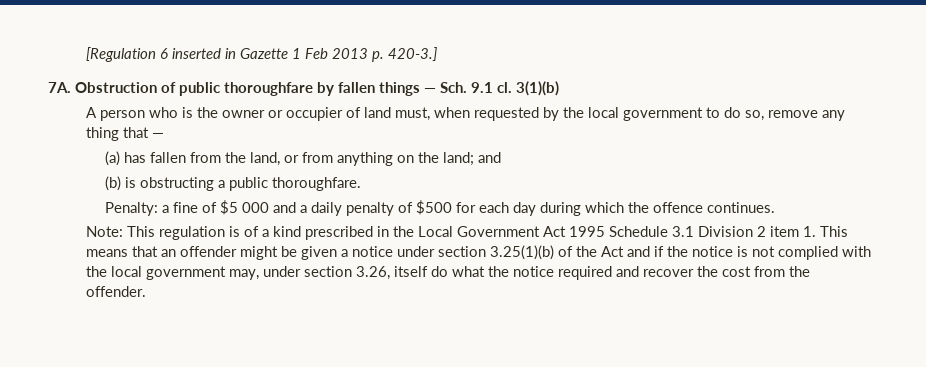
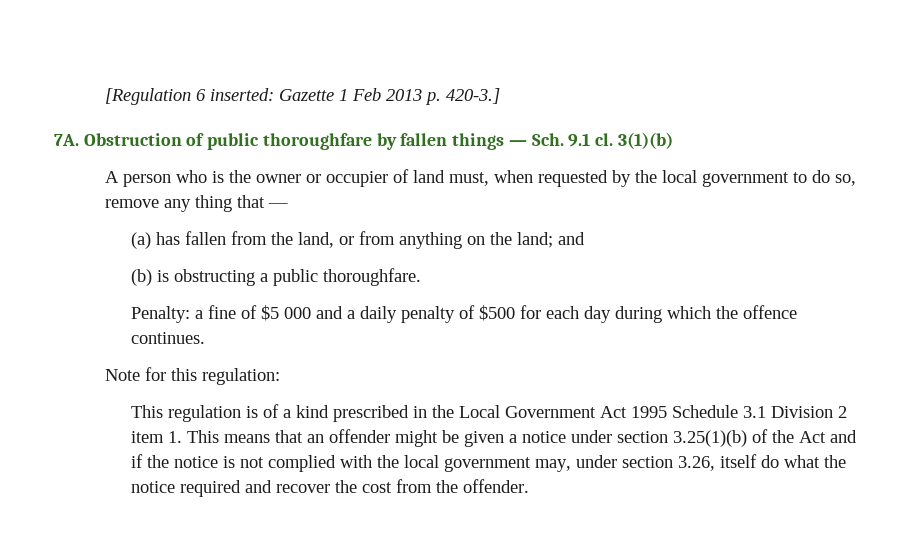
[172,48,237,59] inserted in -> [210,88,275,101] inserted:
[86,226,124,237] Note: -> [105,367,281,385] Note for this regulation: //

